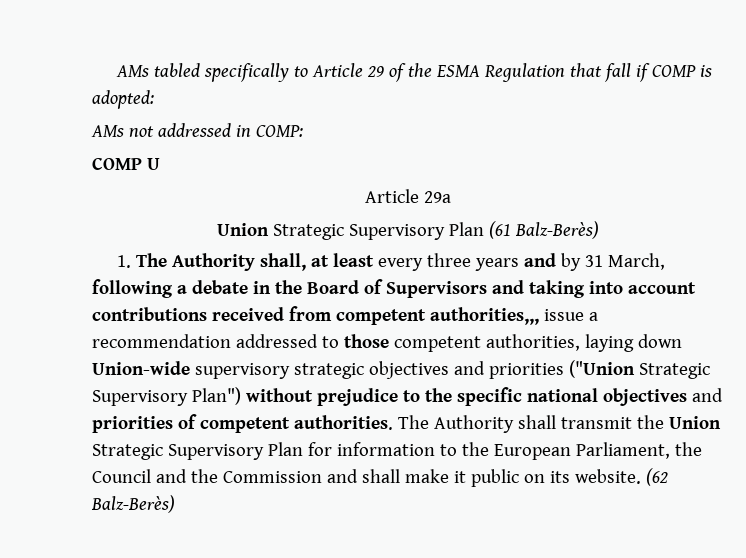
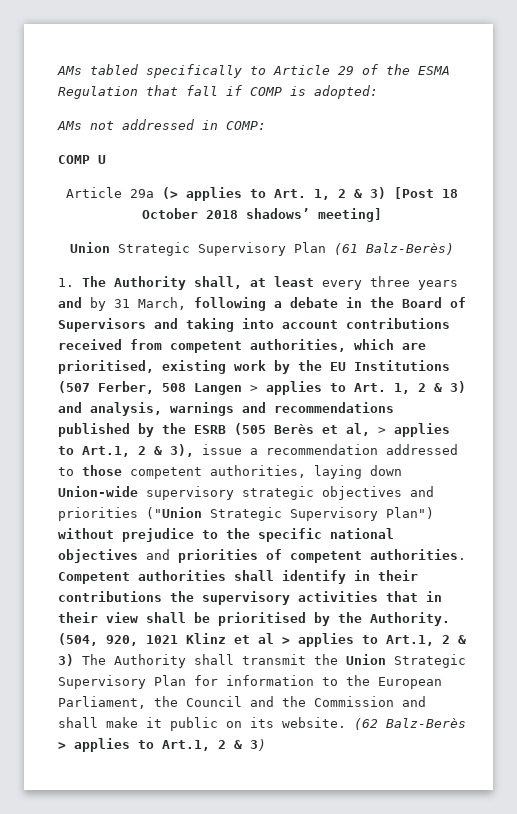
(451, 197) none -> [162,187,458,201] [142,208,382,222] (> applies to Art. 1, 2 & 3) [Post 18 October 2018 shadows’ meeting]
[429,307,539,325] authorities,,, -> [250,339,426,352] [58,360,450,374] [58,381,466,395] [58,402,394,416] [58,423,450,437] [58,444,194,457] authorities, which are prioritised, existing work by the EU Institutions (507 Ferber, 508 Langen > applies to Art. 1, 2 & 3) and analysis, warnings and recommendations published by the ESRB (505 Berès et al, > applies to Art.1, 2 & 3),
(393, 422) none -> [58,570,418,584] [58,591,442,605] [58,612,450,626] [58,633,466,647] [58,654,74,666] Competent authorities shall identify in their contributions the supervisory activities that in their view shall be prioritised by the Authority. (504, 920, 1021 Klinz et al > applies to Art.1, 2 & 3)
[91,495,175,513] Balz-Berès) -> [386,718,466,728] [58,738,266,752] Balz-Berès > applies to Art.1, 2 & 3)

